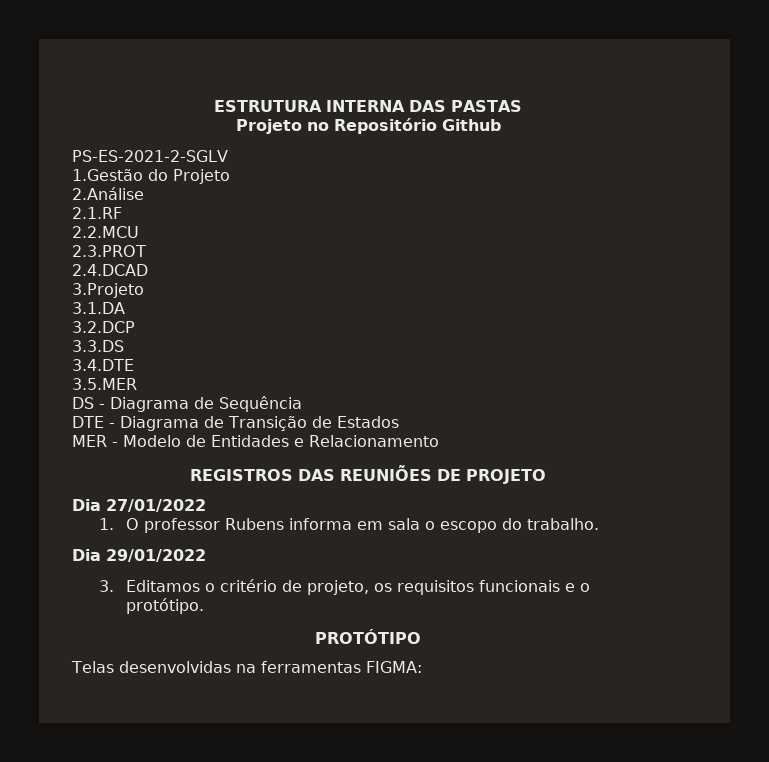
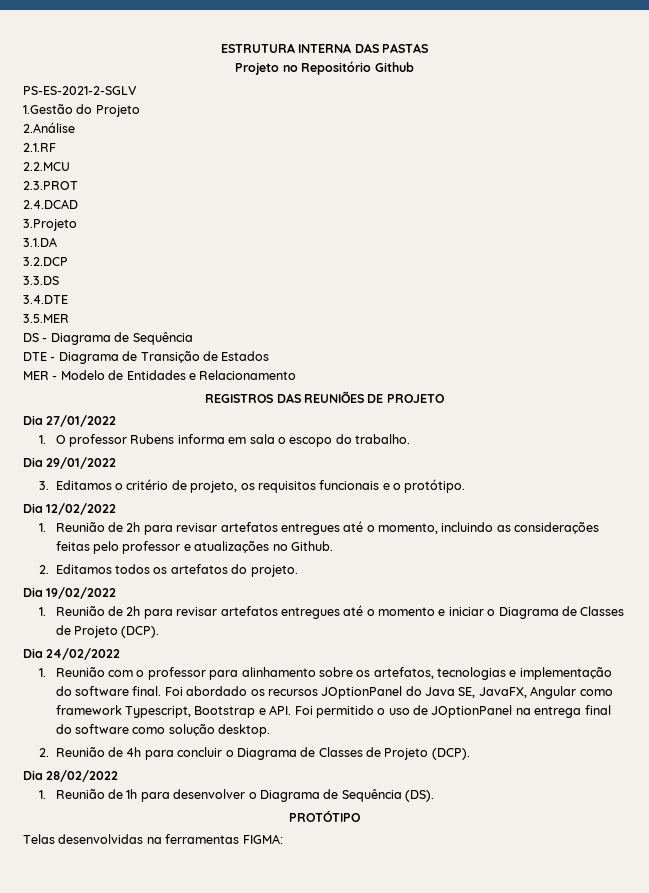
(205, 606) none -> [23,503,117,515] [39,521,600,535] [55,541,333,554] [39,564,298,577] [23,587,117,599] [39,605,625,619] [55,625,160,638] [23,648,121,660] [39,667,612,680] [55,686,613,699] [55,705,611,718] [55,724,271,737] [39,747,470,760] [23,770,119,782] [39,789,435,802] // Dia 12/02/2022 // 1. Reunião de 2h para revisar artefatos entregues até o momento, incluindo as considerações feitas pelo professor e atualizações no Github. // 2. Editamos todos os artefatos do projeto. // Dia 19/02/2022 // 1. Reunião de 2h para revisar artefatos entregues até o momento e iniciar o Diagrama de Classes de Projeto (DCP). // Dia 24/02/2022 // 1. Reunião com o professor para alinhamento sobre os artefatos, tecnologias e implementação do software final. Foi abordado os recursos JOptionPanel do Java SE, JavaFX, Angular como framework Typescript, Bootstrap e API. Foi permitido o uso de JOptionPanel na entrega final do software como solução desktop. // 2. Reunião de 4h para concluir o Diagrama de Classes de Projeto (DCP). // Dia 28/02/2022 // 1. Reunião de 1h para desenvolver o Diagrama de Sequência (DS).

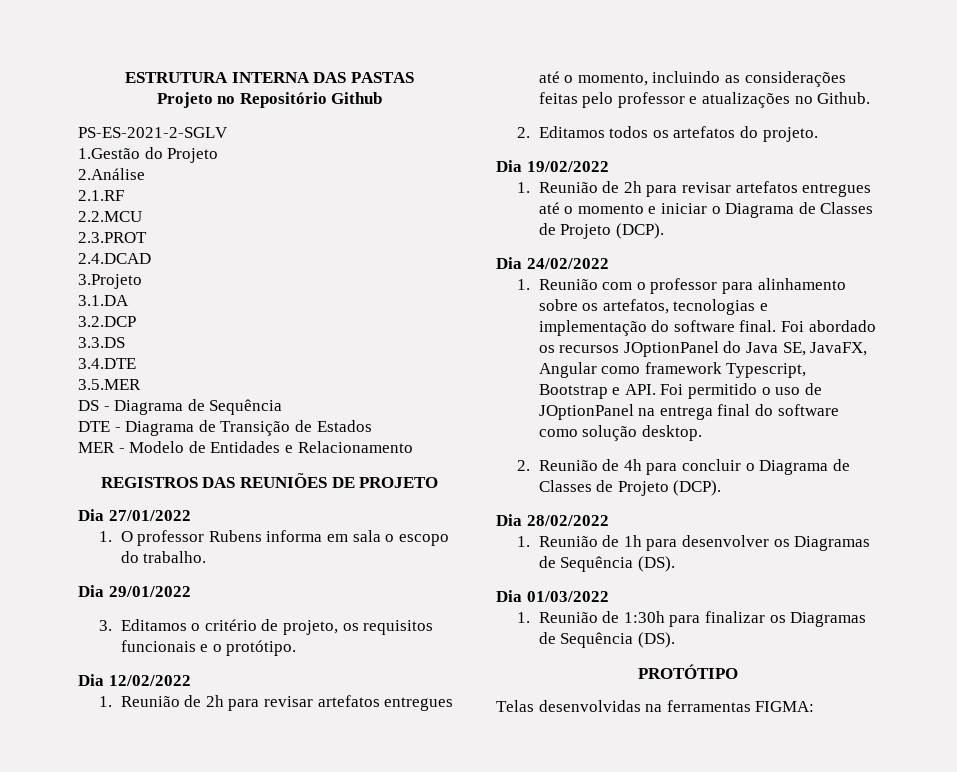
[248,790,320,802] o Diagrama -> [773,536,871,551] [538,556,675,572] [496,590,609,602] [517,611,867,627] os Diagramas de Sequência (DS). // Dia 01/03/2022 // 1. Reunião de 1:30h para finalizar os Diagramas

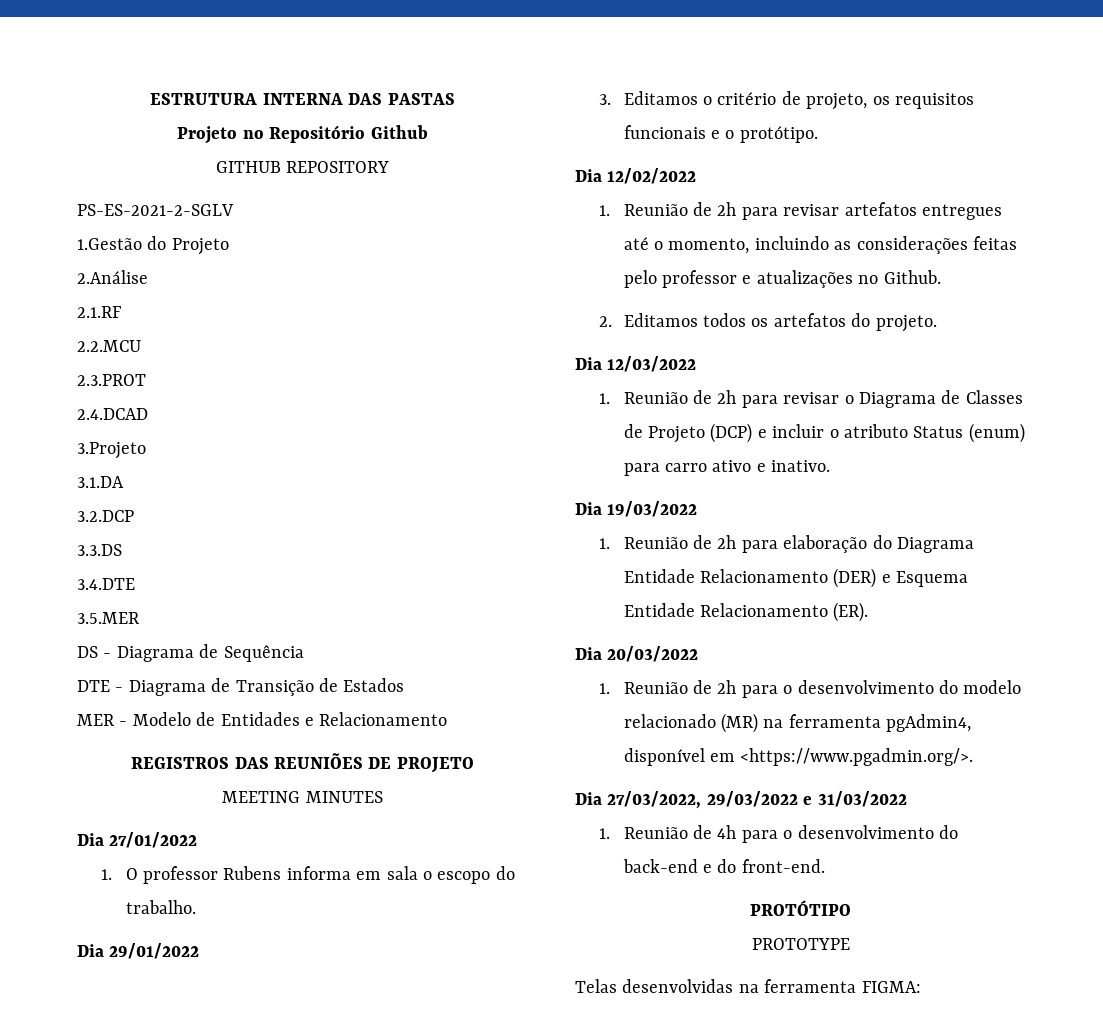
(383, 98) none -> [215,161,390,173] // GITHUB REPOSITORY
(439, 482) none -> [222,791,383,803] // MEETING MINUTES
[526,161,609,172] [517,181,872,197] [538,202,874,218] [538,223,664,239] [496,257,609,269] [517,278,846,294] [538,299,768,315] [538,320,876,336] [538,341,868,357] [538,362,807,378] [538,383,822,399] [538,404,839,420] [538,425,702,441] [517,459,850,475] [538,480,722,496] [496,514,609,526] [517,535,871,551] [538,556,675,572] [496,590,609,602] [517,611,867,627] [538,632,675,648] 19/02/2022 // 1. Reunião de 2h para revisar artefatos entregues até o momento e iniciar o Diagrama de Classes de Projeto (DCP). // Dia 24/02/2022 // 1. Reunião com o professor para alinhamento sobre os artefatos, tecnologias e implementação do software final. Foi abordado os recursos JOptionPanel do Java SE, JavaFX, Angular como framework Typescript, Bootstrap e API. Foi permitido o uso de JOptionPanel na entrega final do software como solução desktop. // 2. Reunião de 4h para concluir o Diagrama de Classes de Projeto (DCP). // Dia 28/02/2022 // 1. Reunião de 1h para desenvolver os Diagramas de Sequência (DS). // Dia 01/03/2022 // 1. Reunião de 1:30h para finalizar os Diagramas de Sequência (DS). -> [607,356,697,372] [599,390,1023,408] [623,423,1025,443] [623,460,831,476] [575,501,698,517] [599,535,975,553] [623,568,969,588] [623,602,869,622] [575,646,699,662] [599,680,1022,698] [623,713,972,733] [623,748,974,766] [575,791,907,809] [599,825,959,843] [622,859,825,873] 12/03/2022 // 1. Reunião de 2h para revisar o Diagrama de Classes de Projeto (DCP) e incluir o atributo Status (enum) para carro ativo e inativo. // Dia 19/03/2022 // 1. Reunião de 2h para elaboração do Diagrama Entidade Relacionamento (DER) e Esquema Entidade Relacionamento (ER). // Dia 20/03/2022 // 1. Reunião de 2h para o desenvolvimento do modelo relacionado (MR) na ferramenta pgAdmin4, disponível em <https://www.pgadmin.org/>. // Dia 27/03/2022, 29/03/2022 e 31/03/2022 // 1. Reunião de 4h para o desenvolvimento do back-end e do front-end.
(738, 671) none -> [751,938,850,950] // PROTOTYPE
[666,700,751,712] ferramentas -> [764,979,857,993] ferramenta

